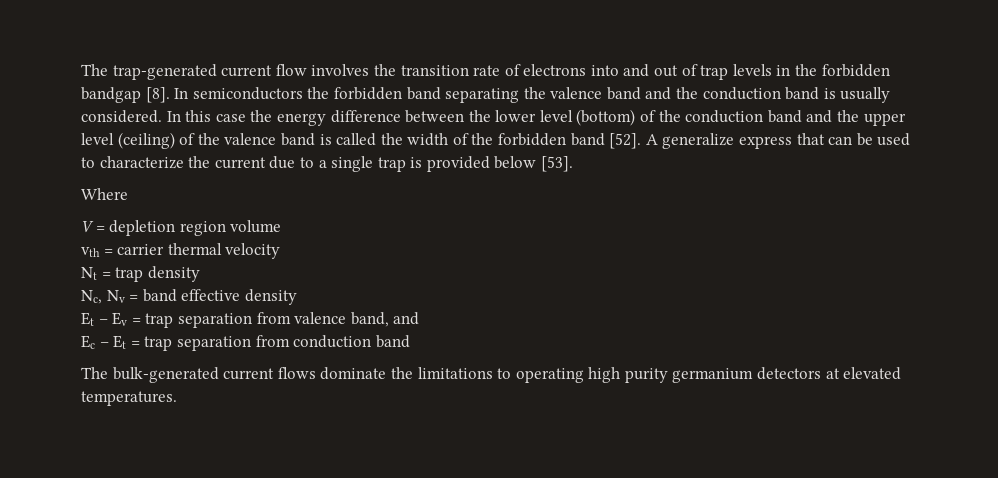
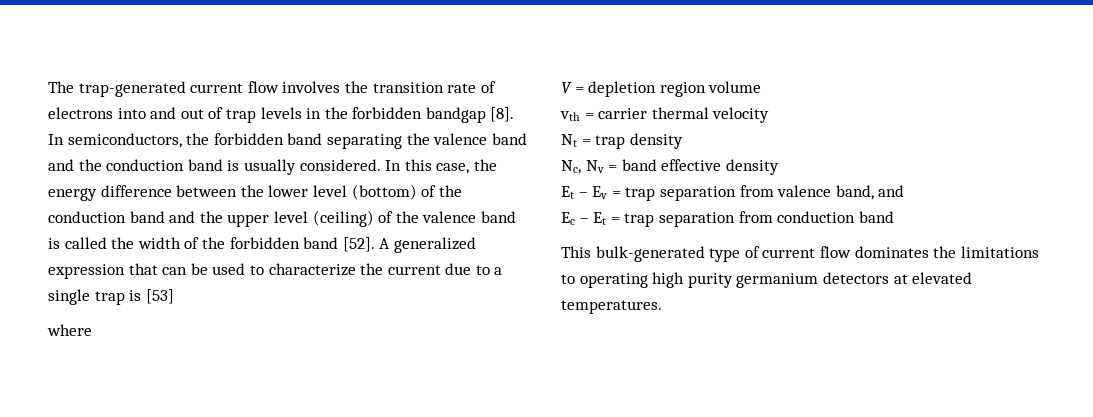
[192,87,303,100] semiconductors -> [67,133,182,148] semiconductors,
[215,114,246,122] case -> [436,163,470,174] case,
[662,133,793,149] generalize express -> [393,237,476,253] [48,264,125,279] generalized expression
[426,156,574,172] [81,188,128,200] provided below [53]. // Where -> [145,289,174,304] [47,324,92,336] [53] // where
[81,367,387,383] The bulk-generated current flows dominate -> [561,246,929,262] This bulk-generated type of current flow dominates

